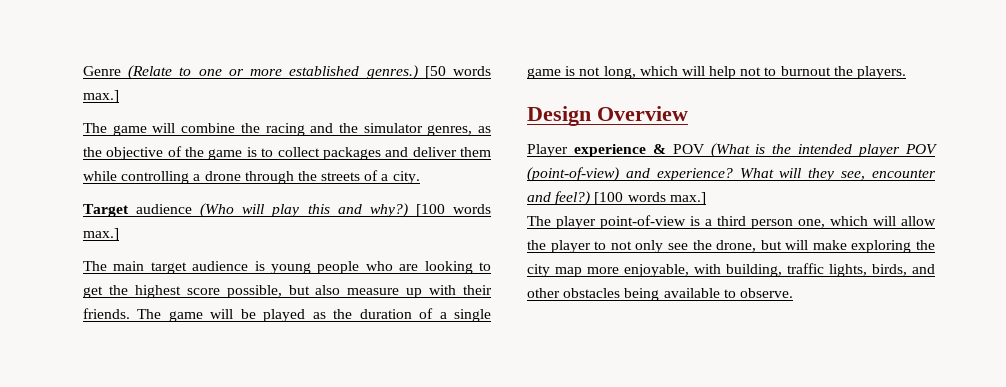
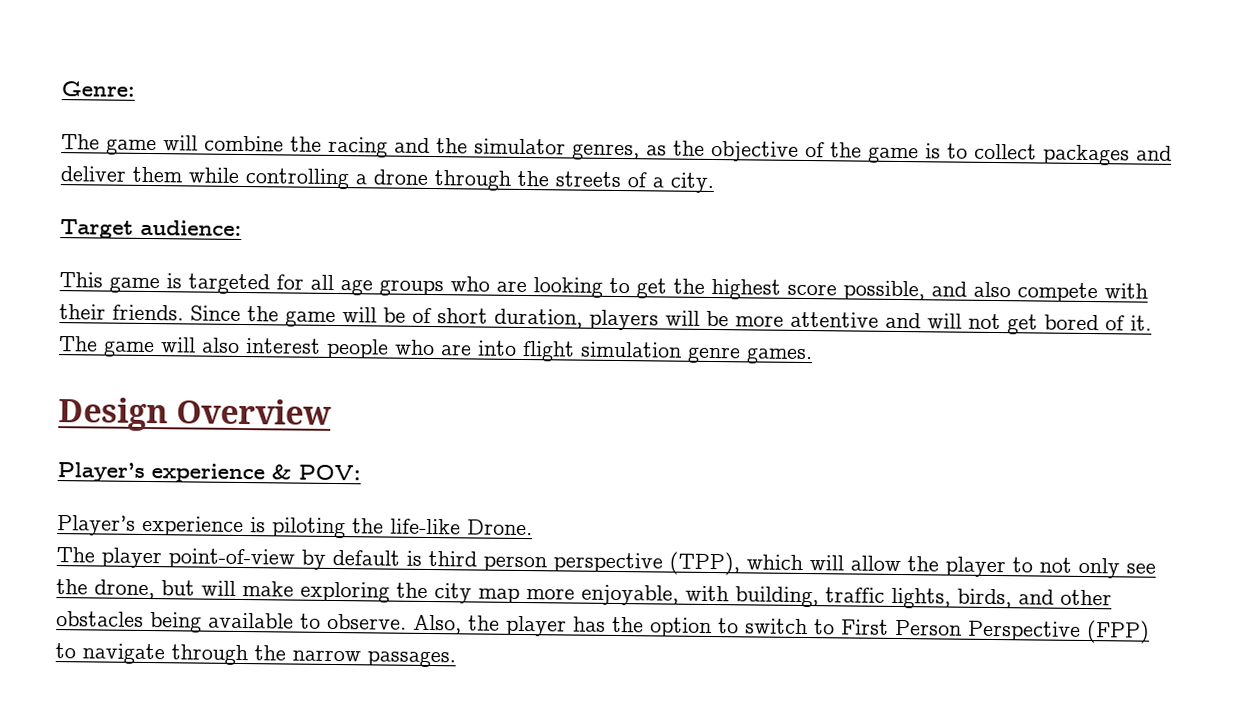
[83,65,492,80] [83,90,119,103] Genre (Relate to one or more established genres.) [50 words max.] -> [61,81,135,97] Genre:
[136,203,491,218] [83,228,119,241] [83,261,360,274] audience (Who will play this and why?) [100 words max.] // The main target audience is young people -> [140,219,242,236] [59,272,444,297] audience: // This game is targeted for all age groups
[288,285,492,298] [83,308,491,322] [527,66,907,79] but also measure up with their friends. The game will be played as the duration of a single game is not long, which will help not to burnout the players. -> [931,281,1148,303] [59,304,1152,335] [59,336,813,365] and also compete with their friends. Since the game will be of short duration, players will be more attentive and will not get bored of it. The game will also interest people who are into flight simulation genre games.
[527,144,568,157] Player -> [57,462,145,482] Player’s
[672,143,937,158] [527,167,936,182] [527,191,706,206] [527,215,825,229] POV (What is the intended player POV (point-of-view) and experience? What will they see, encounter and feel?) [100 words max.] // The player point-of-view is a third person one, -> [298,464,361,481] [57,515,533,539] [56,547,740,576] POV: // Player’s experience is piloting the life-like Drone. // The player point-of-view by default is third person perspective (TPP),
(793, 293) none -> [413,614,1150,644] [55,643,456,668] Also, the player has the option to switch to First Person Perspective (FPP) to navigate through the narrow passages.

